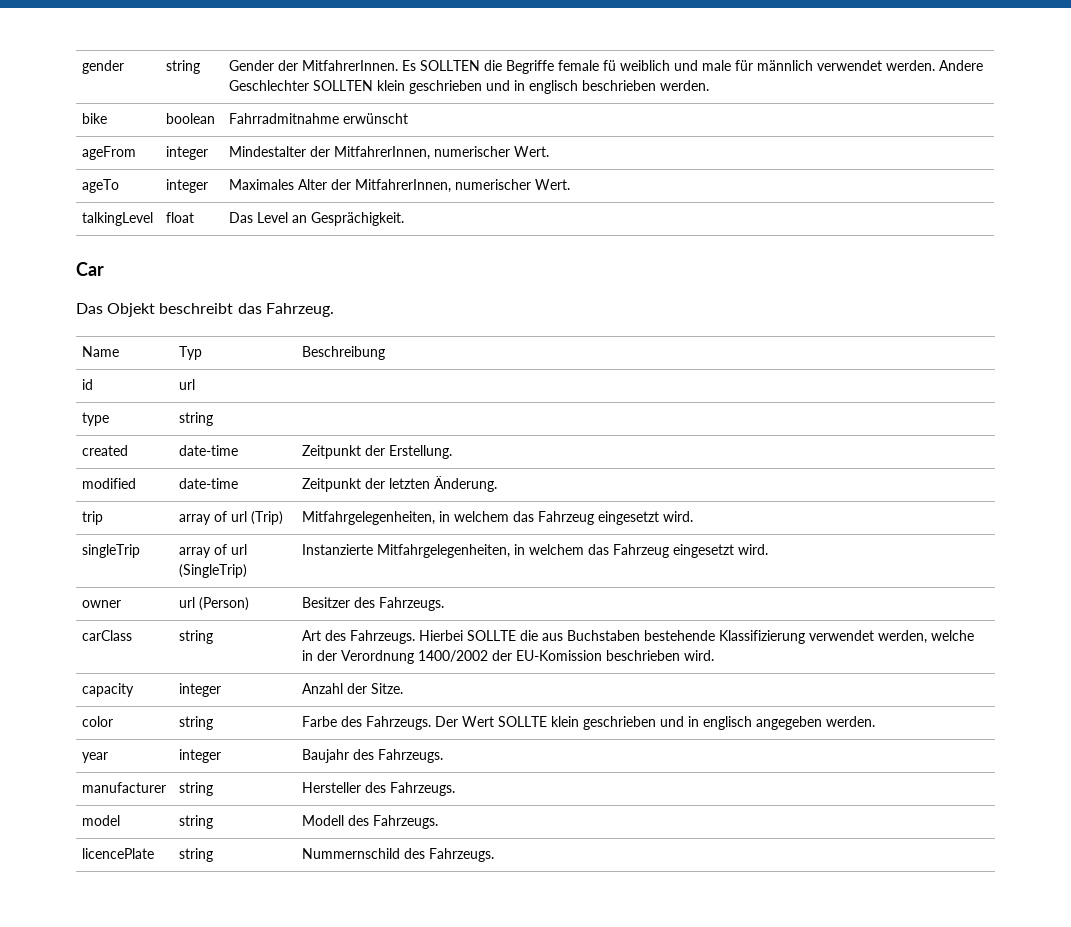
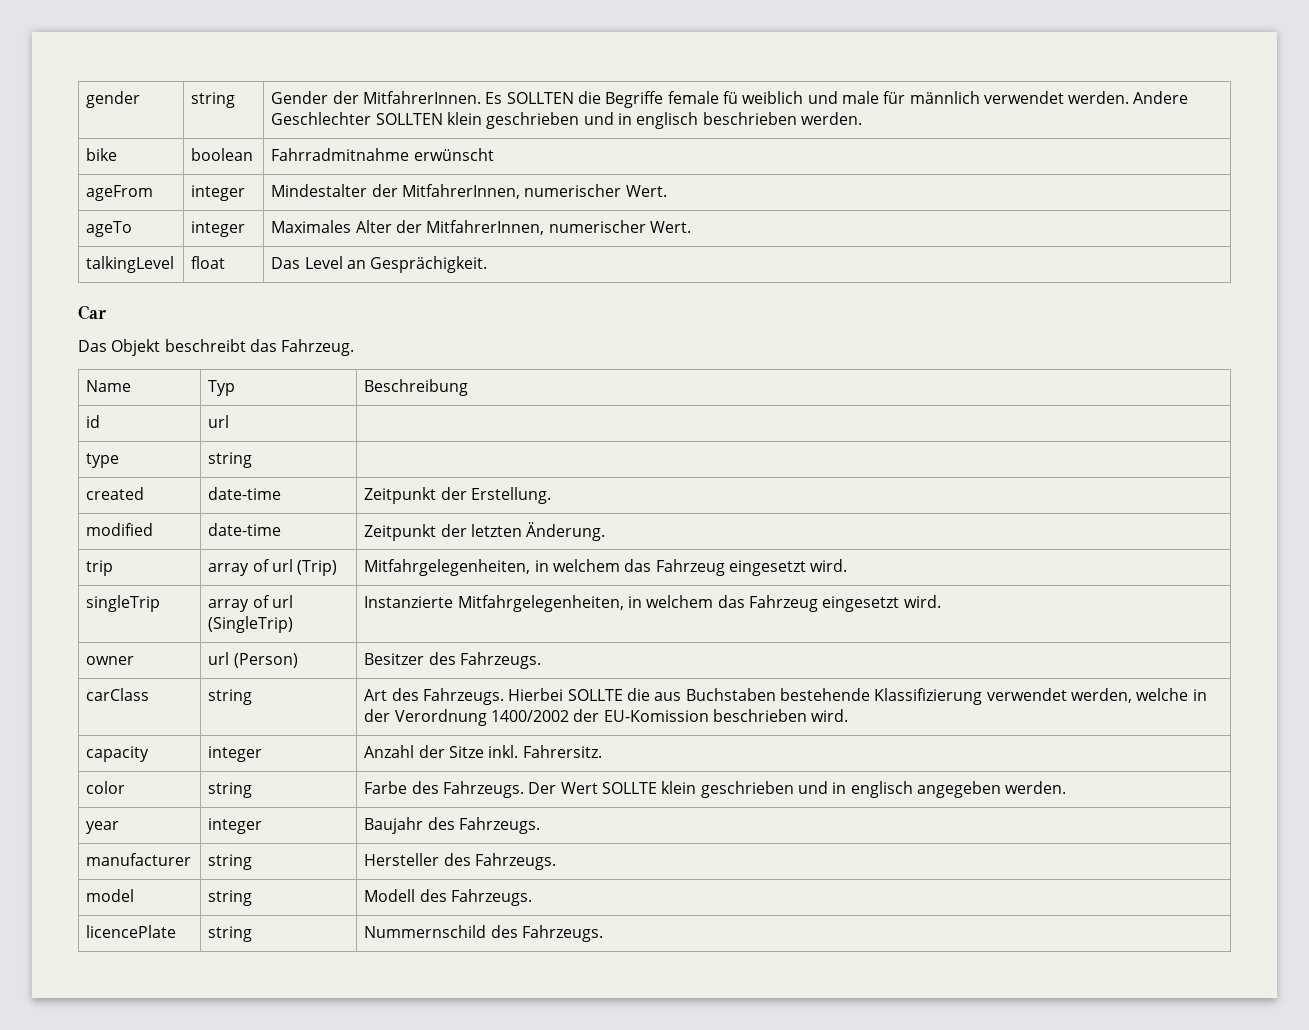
[371,683,404,694] Sitze. -> [449,745,602,758] Sitze inkl. Fahrersitz.

